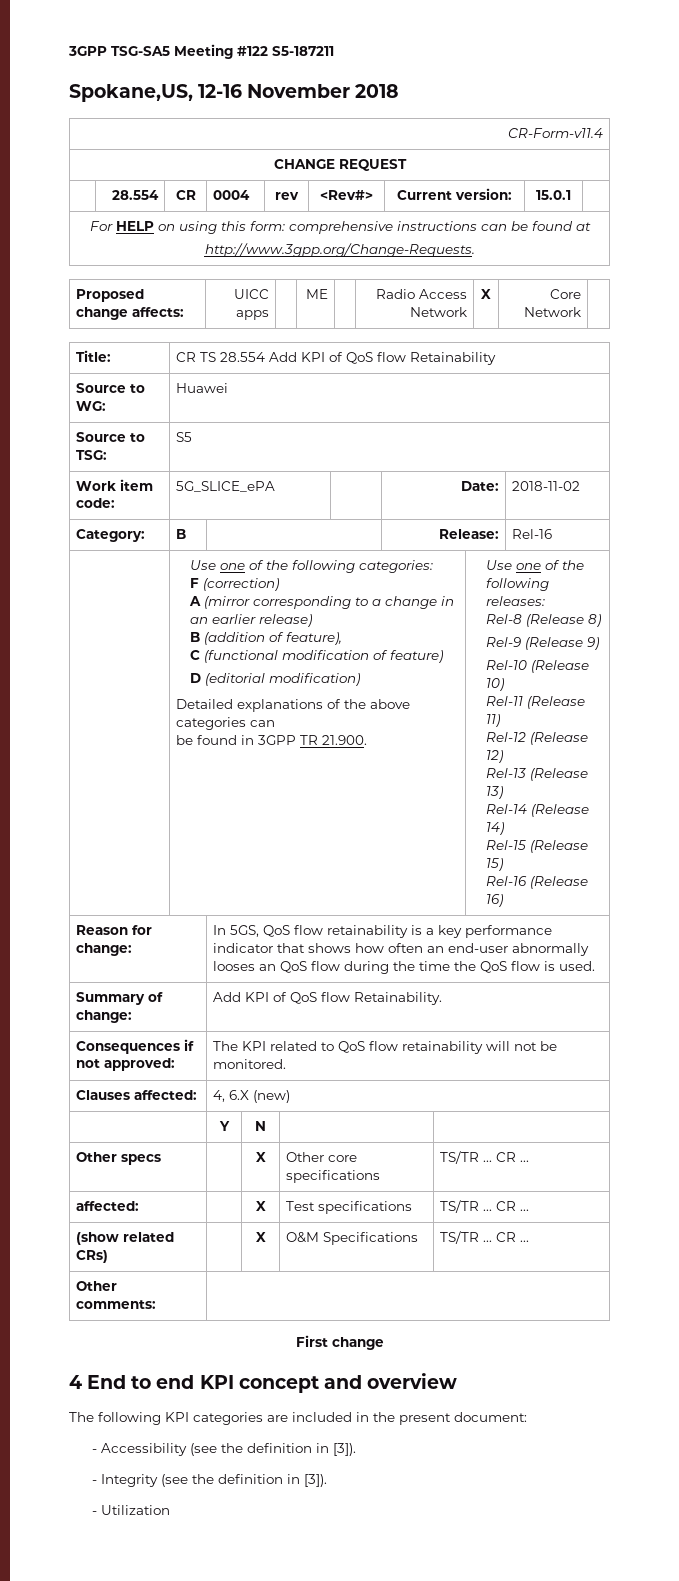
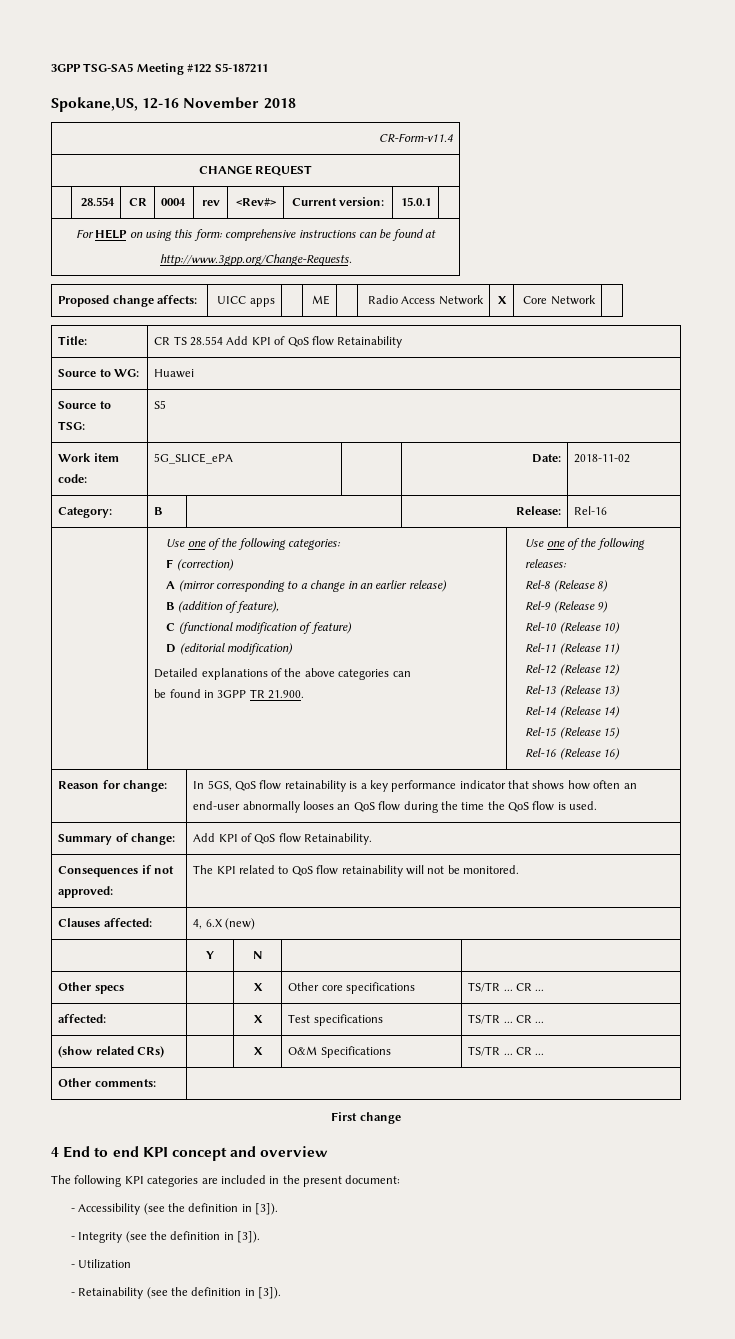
(171, 1510) none -> [70,1287,282,1299] // - Retainability (see the definition in [3]).

